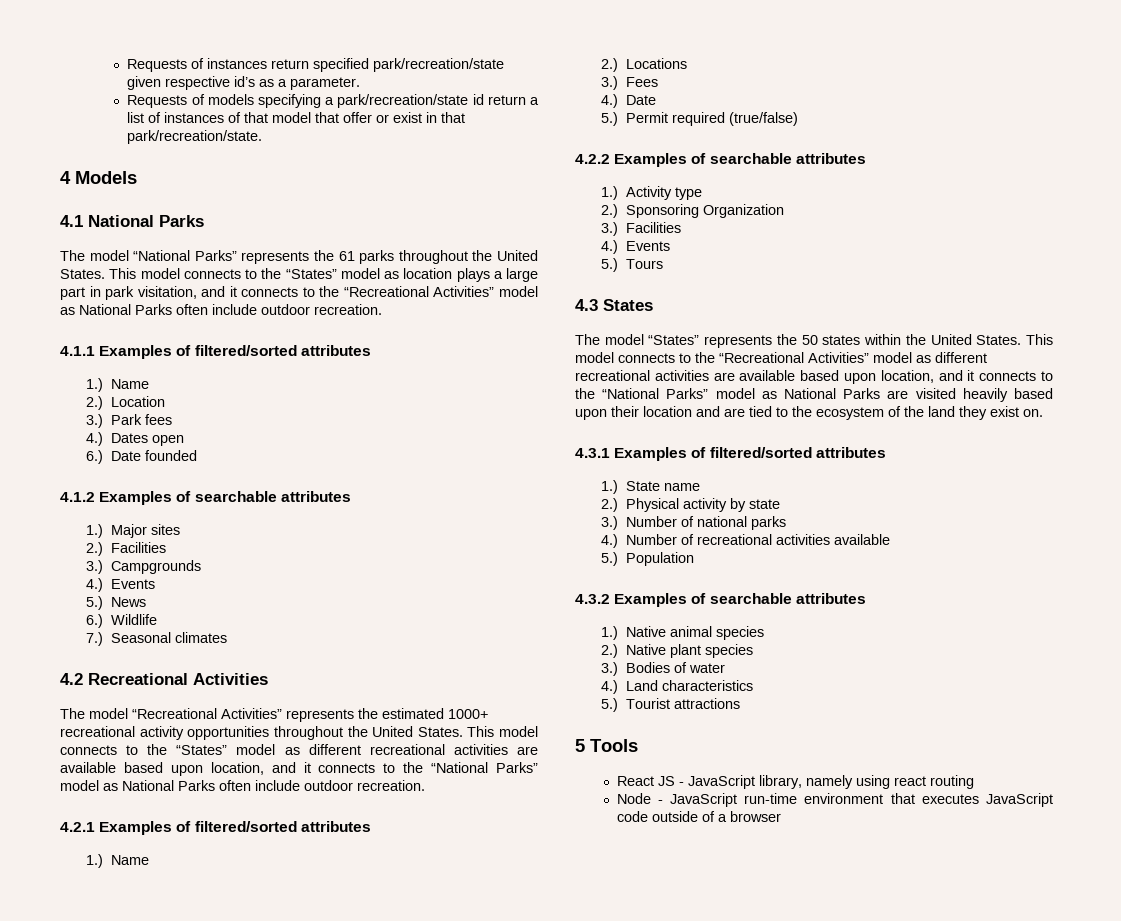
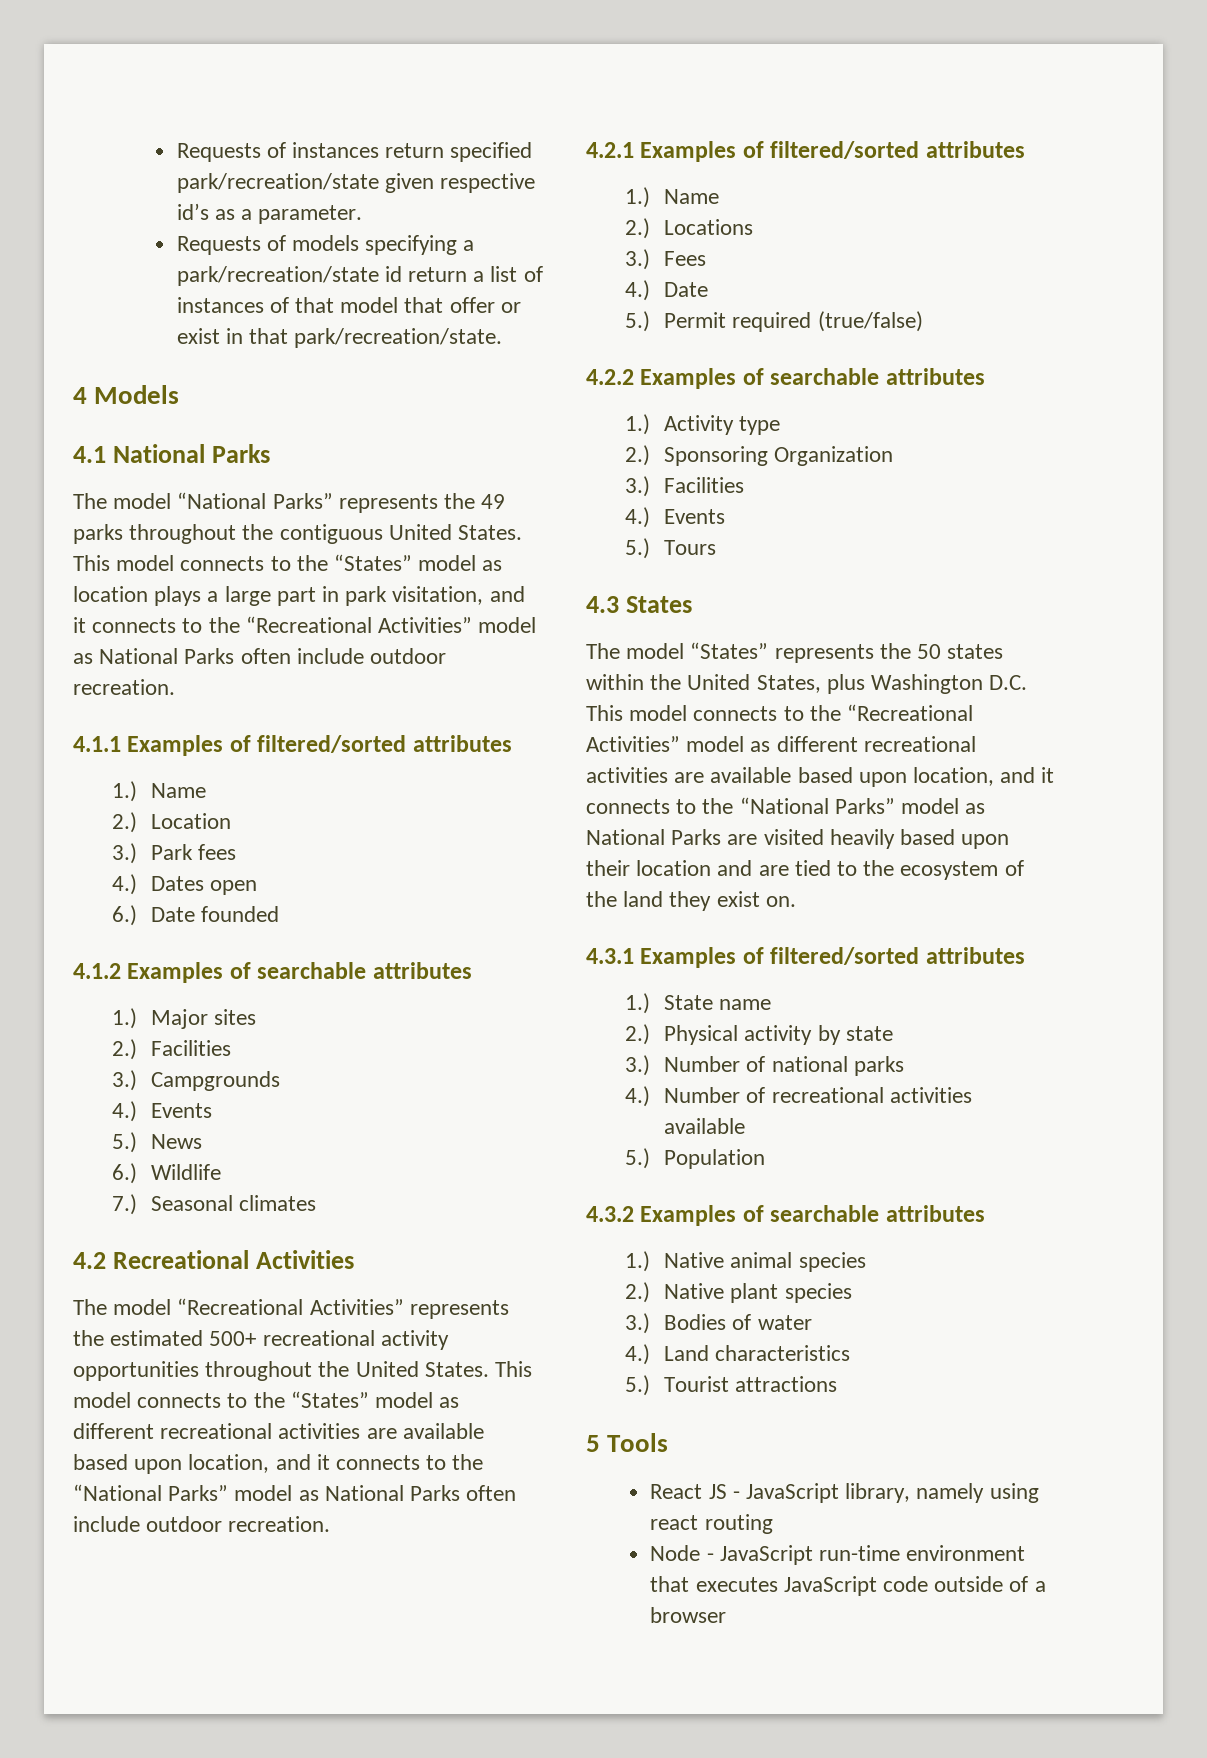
[338,251,355,261] 61 -> [481,494,506,509] 49
(493, 255) none -> [279,524,383,544] contiguous
[448,709,488,719] 1000+ -> [209,1331,257,1346] 500+
[976,335,1022,345] States. -> [756,674,1028,694] States, plus Washington D.C.

